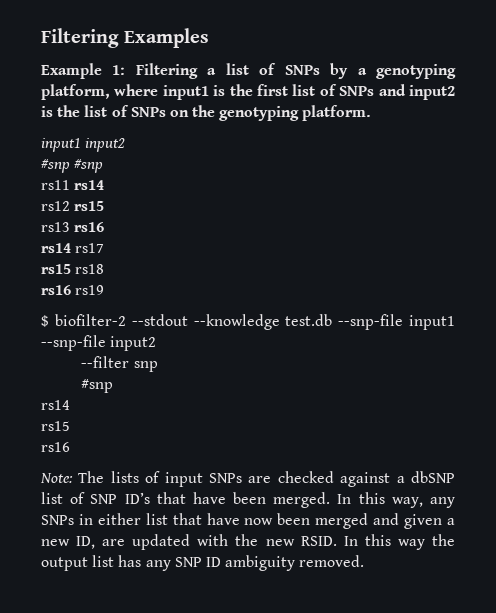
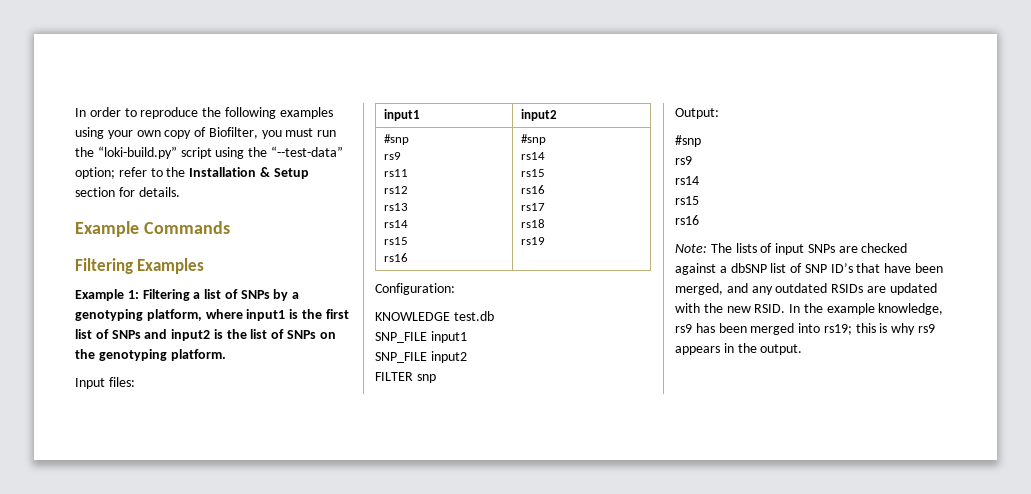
(41, 38) none -> [75,107,333,119] [75,127,337,139] [75,146,343,159] [75,167,309,179] [75,187,180,197] [75,221,230,237] In order to reproduce the following examples using your own copy of Biofilter, you must run the “loki-build.py” script using the “--test-data” option; refer to the Installation & Setup section for details. // Example Commands //
[41,138,126,152] [41,159,104,173] [41,180,105,190] [41,201,105,211] [41,222,105,232] [41,243,105,253] [41,264,105,274] [41,285,105,295] [41,314,455,330] [41,335,157,351] [81,356,158,372] [81,379,114,393] input1 input2 // #snp #snp // rs11 rs14 // rs12 rs15 // rs13 rs16 // rs14 rs17 // rs15 rs18 // rs16 rs19 // $ biofilter-2 --stdout --knowledge test.db --snp-file input1 --snp-file input2 // --filter snp // #snp -> [75,377,135,389] [384,109,421,121] [521,109,558,121] [384,134,410,145] [384,152,402,160] [384,169,409,177] [384,186,409,194] [384,203,409,211] [384,220,409,228] [384,237,409,245] [384,253,409,262] [521,134,547,145] [521,152,546,160] [521,169,546,177] [521,185,546,194] [521,203,546,211] [521,219,546,228] [521,237,546,245] [375,283,455,295] [375,311,494,321] [375,331,467,343] [375,351,467,363] [375,372,436,383] [675,108,719,119] [675,135,701,147] [675,156,692,165] Input files: // input1 | input2 // #snp // rs9 // rs11 // rs12 // rs13 // rs14 // rs15 // rs16 | #snp // rs14 // rs15 // rs16 // rs17 // rs18 // rs19 // Configuration: // KNOWLEDGE test.db // SNP_FILE input1 // SNP_FILE input2 // FILTER snp // Output: // #snp // rs9
[273,492,455,508] [41,513,456,529] [41,536,96,549] merged. In this way, any SNPs in either list that have now been merged and given a new ID, -> [675,283,864,295] merged, and any outdated RSIDs
[364,534,455,550] [41,555,365,571] this way the output list has any SNP ID ambiguity removed. -> [803,303,944,315] [675,323,936,335] [675,343,803,355] the example knowledge, rs9 has been merged into rs19; this is why rs9 appears in the output.

